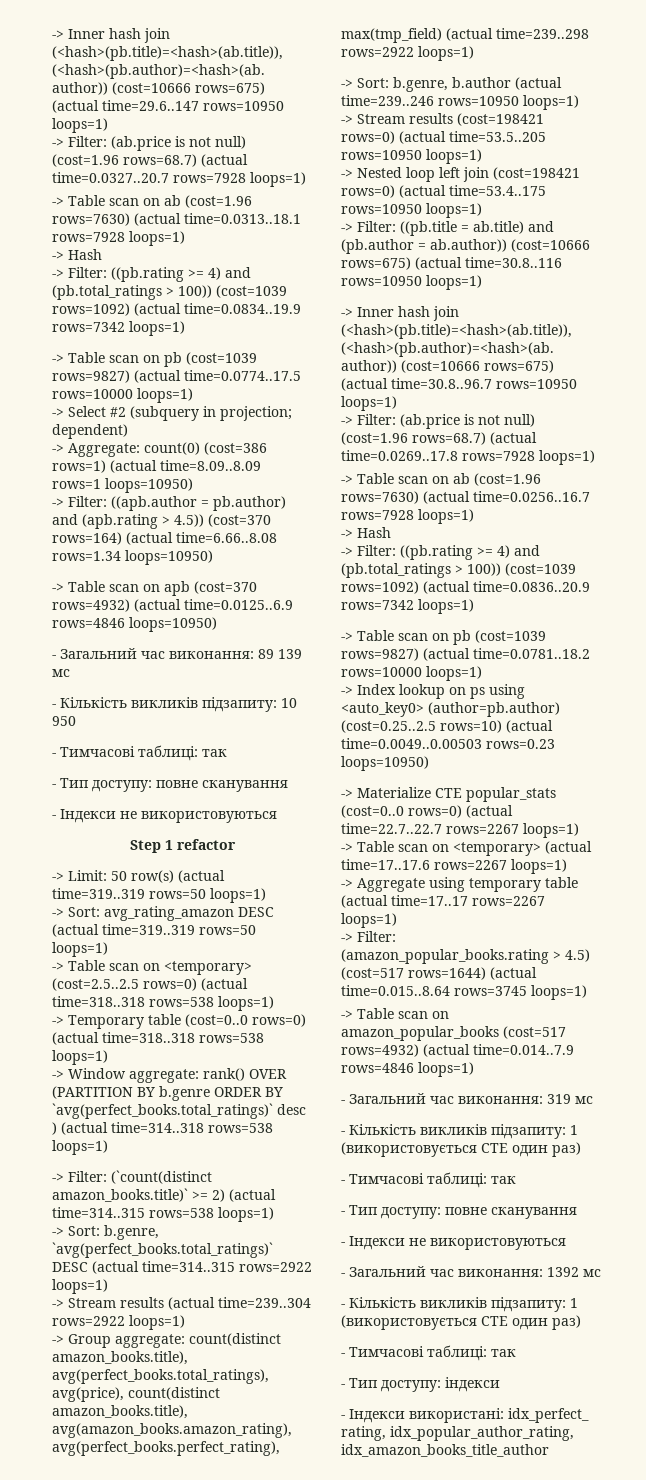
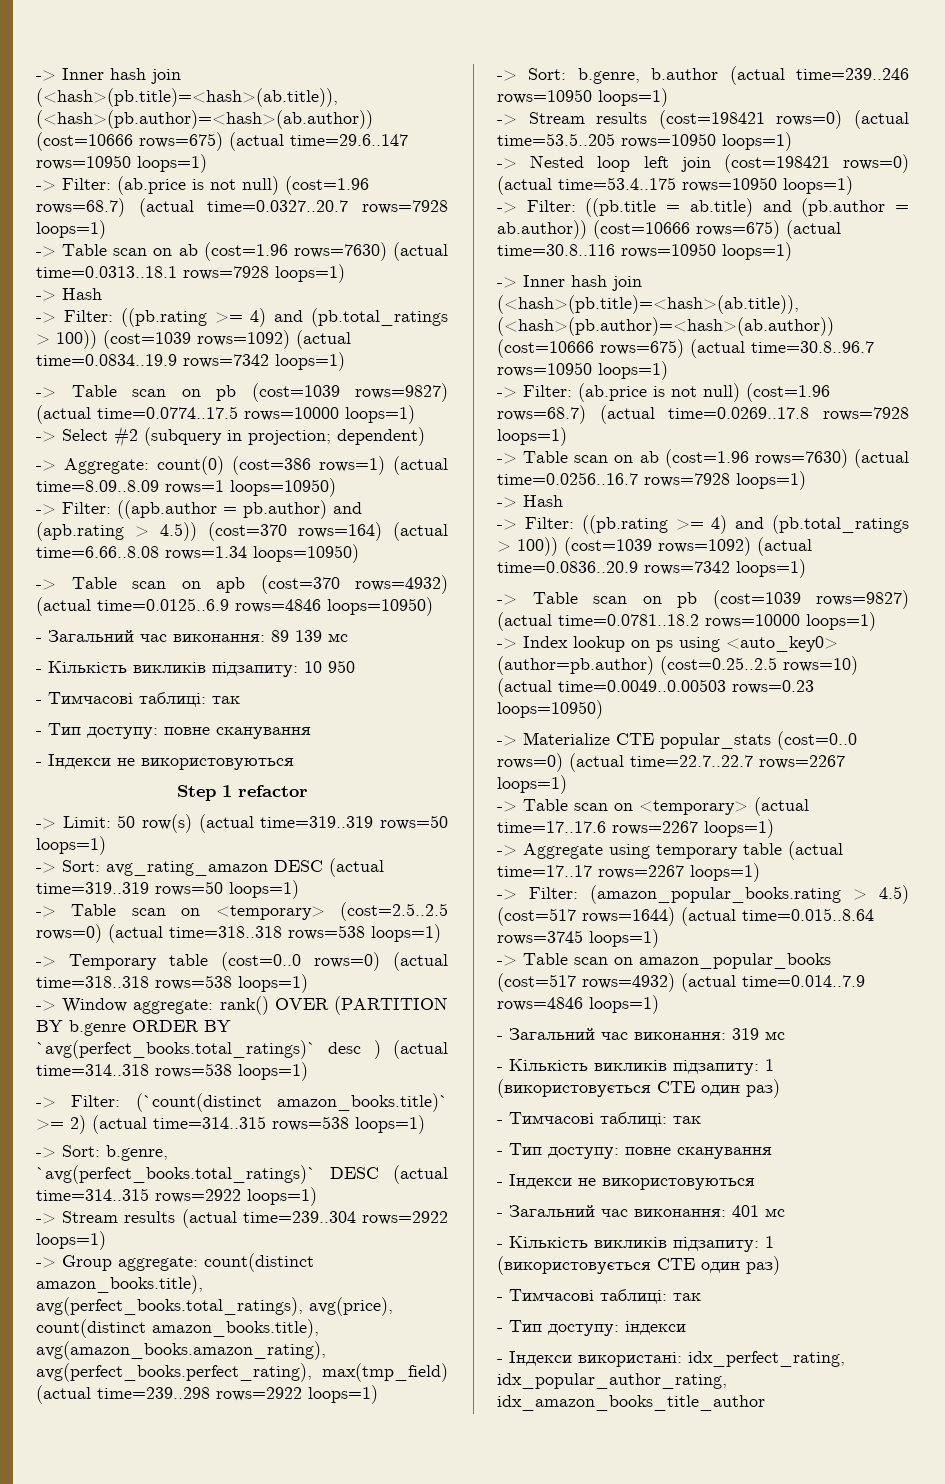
[547,1267,579,1277] 1392 -> [732,1205,759,1217] 401
[508,1408,589,1423] [341,1426,386,1441] idx_perfect_ rating, -> [688,1351,845,1367] idx_perfect_rating,

